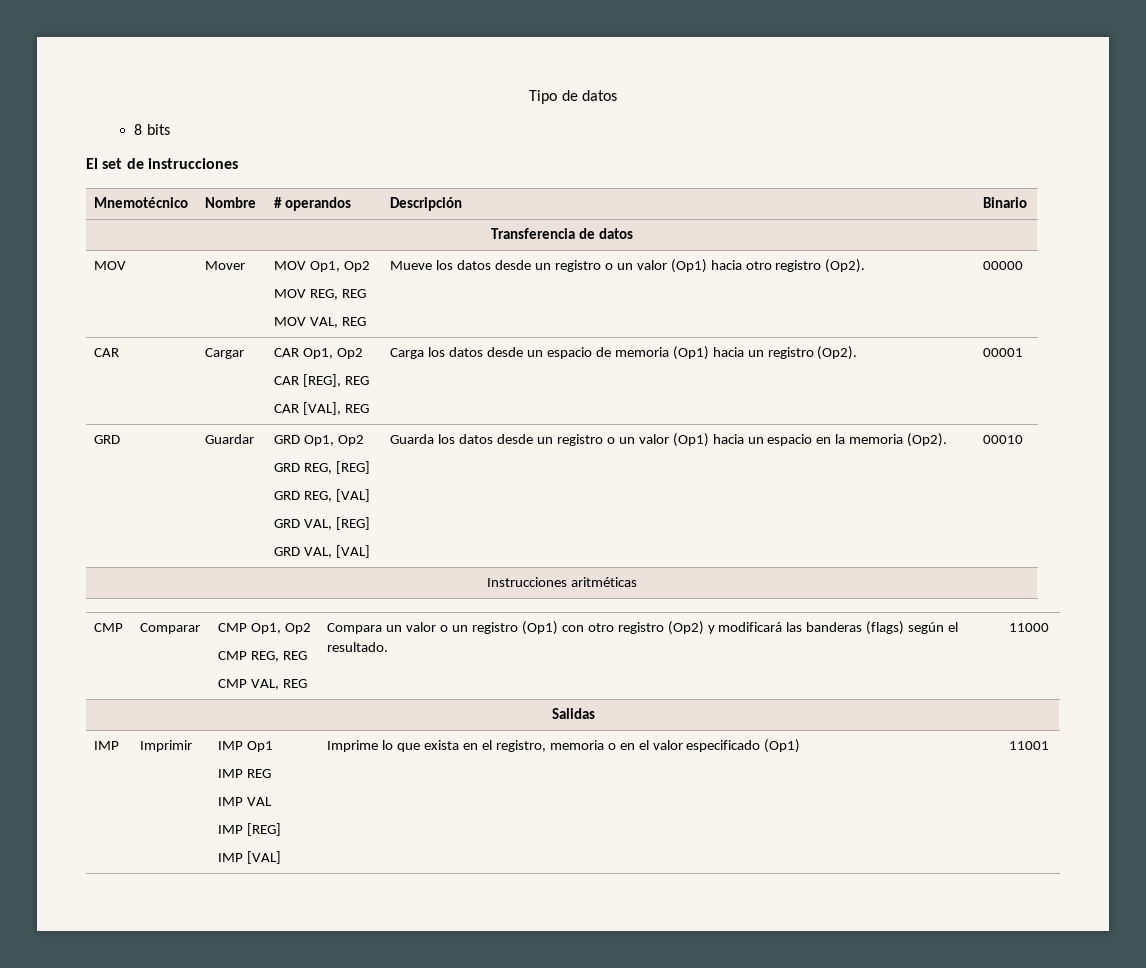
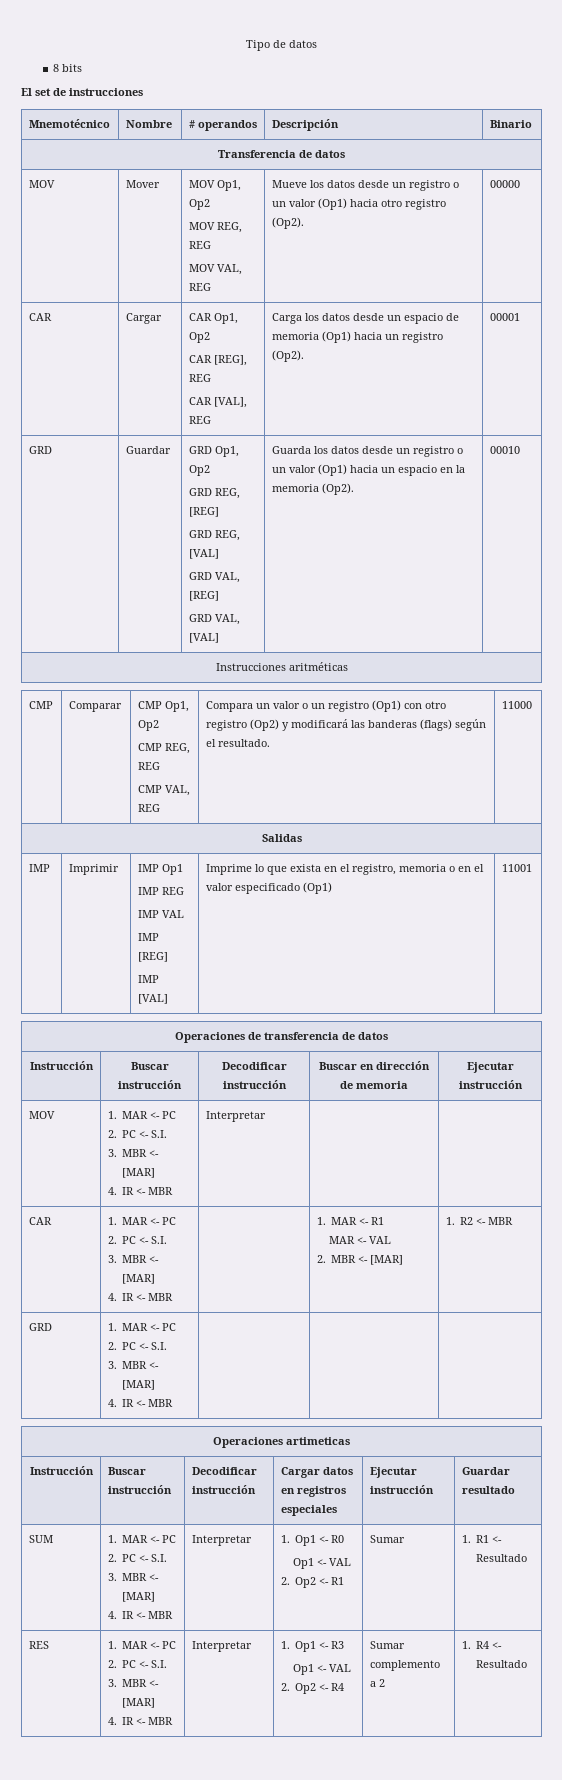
(1050, 745) none -> [175,1032,388,1043] [29,1061,94,1070] [130,1062,169,1070] [118,1080,182,1089] [221,1062,287,1070] [222,1080,287,1089] [319,1061,430,1070] [340,1081,408,1089] [466,1062,514,1073] [458,1080,523,1089] [28,1111,55,1119] [107,1111,177,1119] [107,1130,168,1138] [107,1149,160,1157] [122,1168,156,1178] [107,1187,174,1195] [205,1111,266,1122] [28,1217,52,1225] [107,1217,177,1225] [107,1236,168,1244] [107,1255,160,1263] [122,1274,156,1284] [107,1293,174,1301] [316,1217,385,1225] [328,1236,391,1244] [316,1255,404,1265] [445,1217,514,1225] [28,1323,52,1331] [107,1323,177,1331] [107,1342,168,1350] [107,1361,160,1369] [122,1380,156,1390] [107,1399,174,1407] [213,1437,350,1448] [29,1466,94,1475] [107,1467,146,1475] [107,1485,172,1494] [191,1467,257,1475] [191,1485,256,1494] [280,1467,353,1478] [280,1486,346,1497] [280,1505,337,1516] [369,1467,417,1478] [369,1485,434,1494] [461,1467,510,1475] [461,1486,515,1494] [28,1535,53,1543] [107,1535,177,1543] [107,1554,168,1562] [107,1573,160,1581] [122,1592,156,1602] [107,1611,174,1619] [191,1535,252,1546] [280,1535,345,1546] [292,1558,351,1569] [280,1577,345,1588] [369,1535,405,1543] [461,1535,503,1543] [476,1554,528,1562] [28,1641,49,1649] [107,1641,177,1649] [107,1660,168,1668] [107,1679,160,1687] [122,1698,156,1708] [107,1717,174,1725] [191,1641,252,1652] [280,1641,345,1652] [292,1664,351,1675] [280,1683,345,1694] [369,1641,405,1649] [369,1660,440,1671] [369,1679,385,1687] [461,1641,503,1649] [476,1660,528,1668] // Operaciones de transferencia de datos // Instrucción | Buscar instrucción | Decodificar instrucción | Buscar en dirección de memoria | Ejecutar instrucción // MOV | 1. MAR <- PC // 2. PC <- S.I. // 3. MBR <- [MAR] // 4. IR <- MBR | Interpretar | | // CAR | 1. MAR <- PC // 2. PC <- S.I. // 3. MBR <- [MAR] // 4. IR <- MBR | | 1. MAR <- R1 // MAR <- VAL // 2. MBR <- [MAR] | 1. R2 <- MBR // GRD | 1. MAR <- PC // 2. PC <- S.I. // 3. MBR <- [MAR] // 4. IR <- MBR | | | // Operaciones artimeticas // Instrucción | Buscar instrucción | Decodificar instrucción | Cargar datos en registros especiales | Ejecutar instrucción | Guardar resultado // SUM | 1. MAR <- PC // 2. PC <- S.I. // 3. MBR <- [MAR] // 4. IR <- MBR | Interpretar | 1. Op1 <- R0 // Op1 <- VAL // 2. Op2 <- R1 | Sumar | 1. R1 <- Resultado // RES | 1. MAR <- PC // 2. PC <- S.I. // 3. MBR <- [MAR] // 4. IR <- MBR | Interpretar | 1. Op1 <- R3 // Op1 <- VAL // 2. Op2 <- R4 | Sumar complemento a 2 | 1. R4 <- Resultado

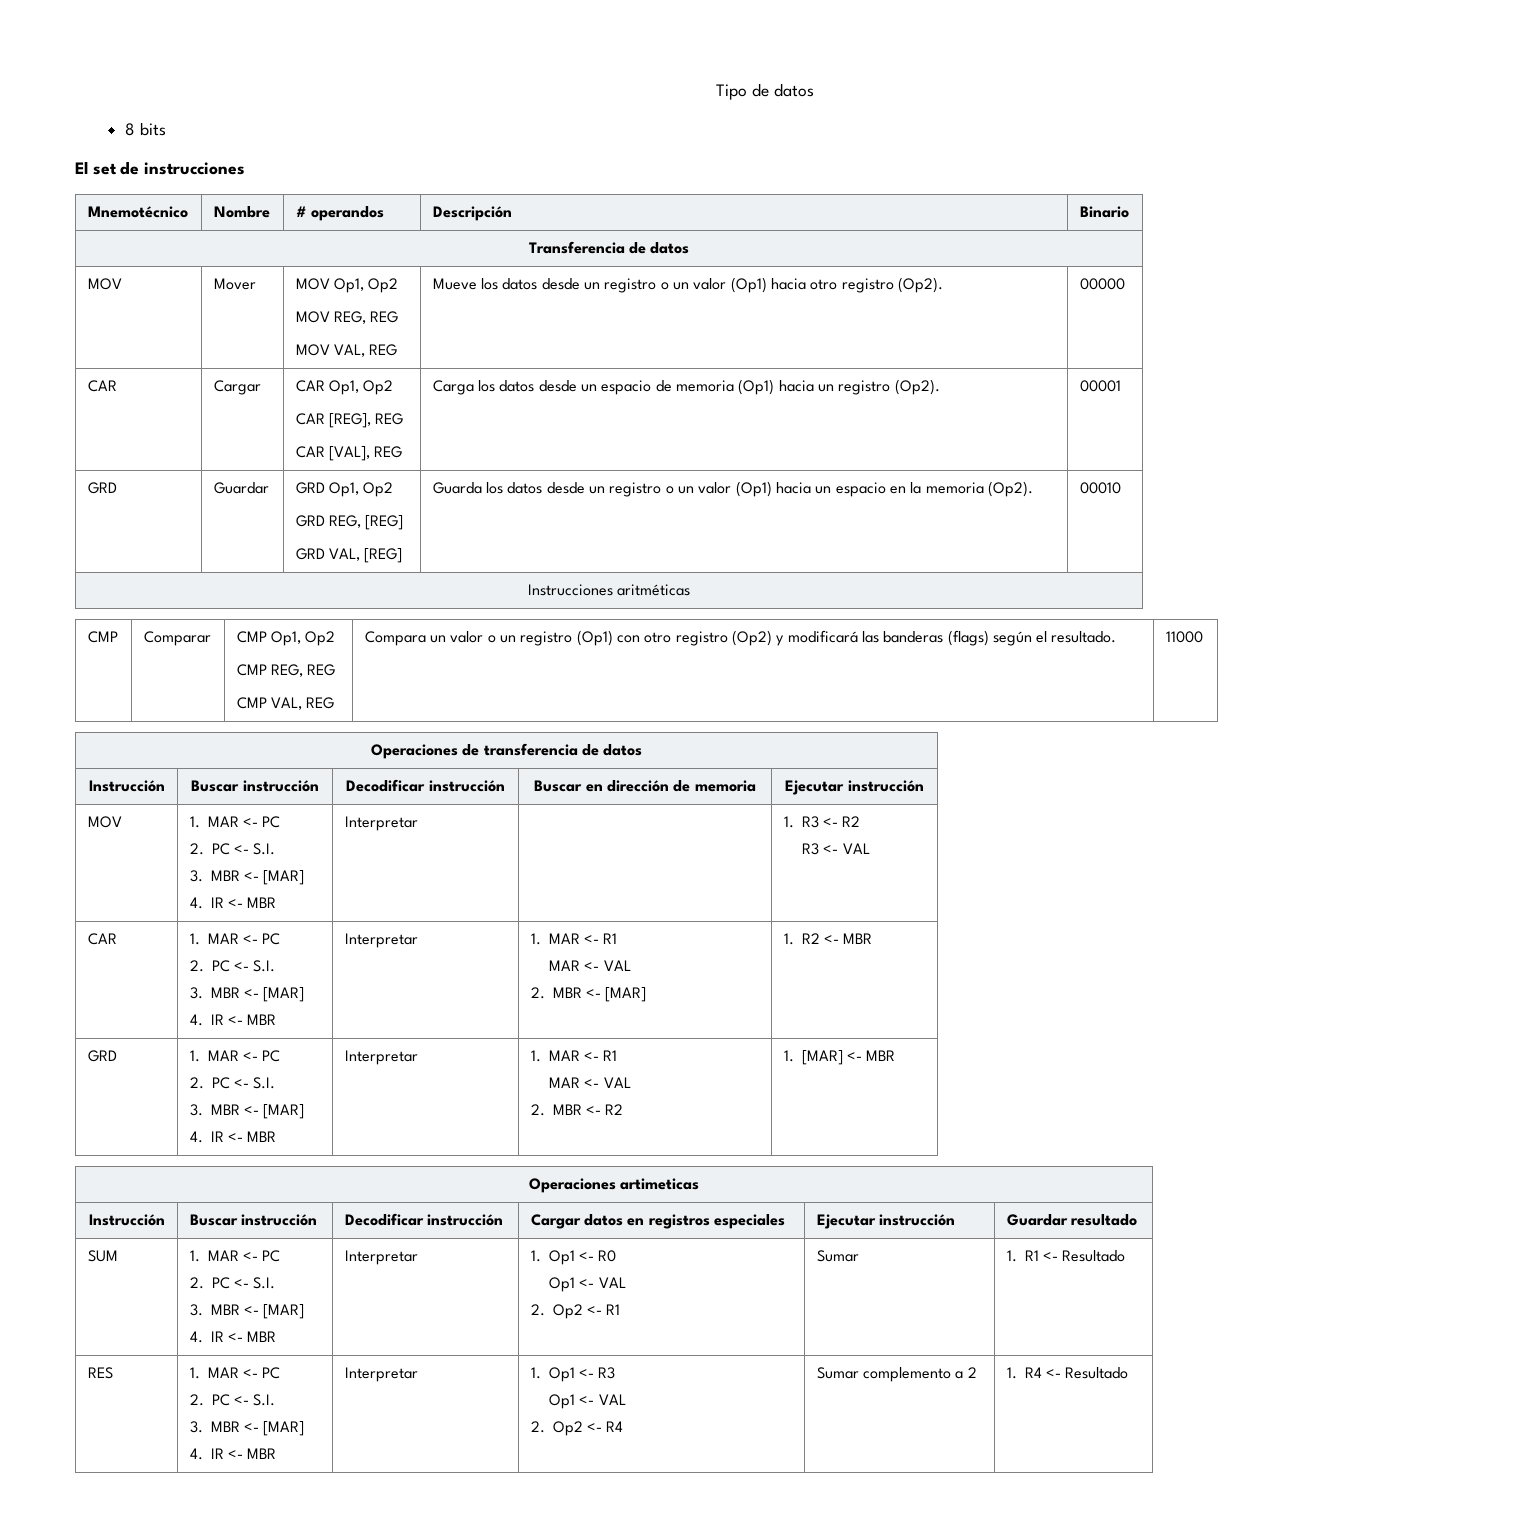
[188,530,240,541] [188,549,219,559] // GRD REG, [VAL] -> (404, 522) none
[188,614,240,625] [188,633,219,643] // GRD VAL, [VAL] -> (403, 555) none
[261,834,302,842] [28,864,50,872] [68,864,119,875] [137,864,183,875] [137,887,184,895] [137,910,184,918] [137,933,159,941] [137,952,168,962] [137,975,159,983] [137,994,168,1004] [205,864,484,875] [205,882,332,894] [501,864,532,872] // Salidas // IMP | Imprimir | IMP Op1 // IMP REG // IMP VAL // IMP [REG] // IMP [VAL] | Imprime lo que exista en el registro, memoria o en el valor especificado (Op1) | 11001 -> (1203, 637) none
(266, 1116) none -> [783,816,861,828] [802,843,870,855] 1. R3 <- R2 // R3 <- VAL
(174, 1297) none -> [344,933,418,948] Interpretar
(174, 1403) | | -> [344,1050,418,1065] [530,1050,618,1062] [549,1077,631,1088] [530,1104,624,1116] [783,1050,896,1065] Interpretar | 1. MAR <- R1 // MAR <- VAL // 2. MBR <- R2 | 1. [MAR] <- MBR

